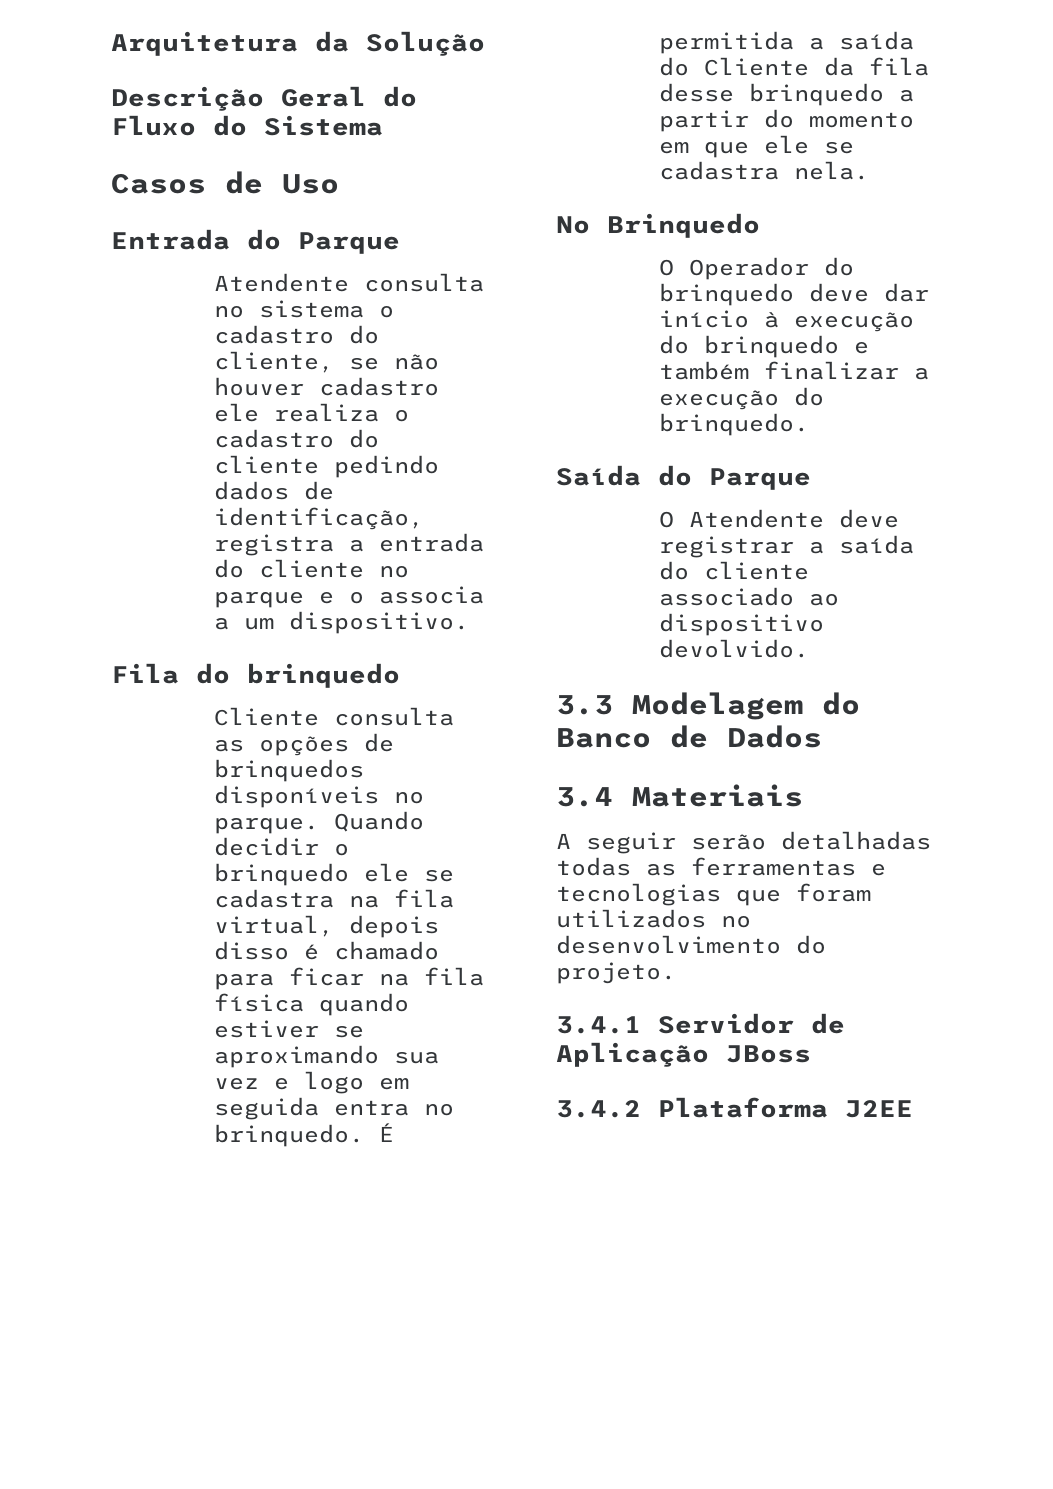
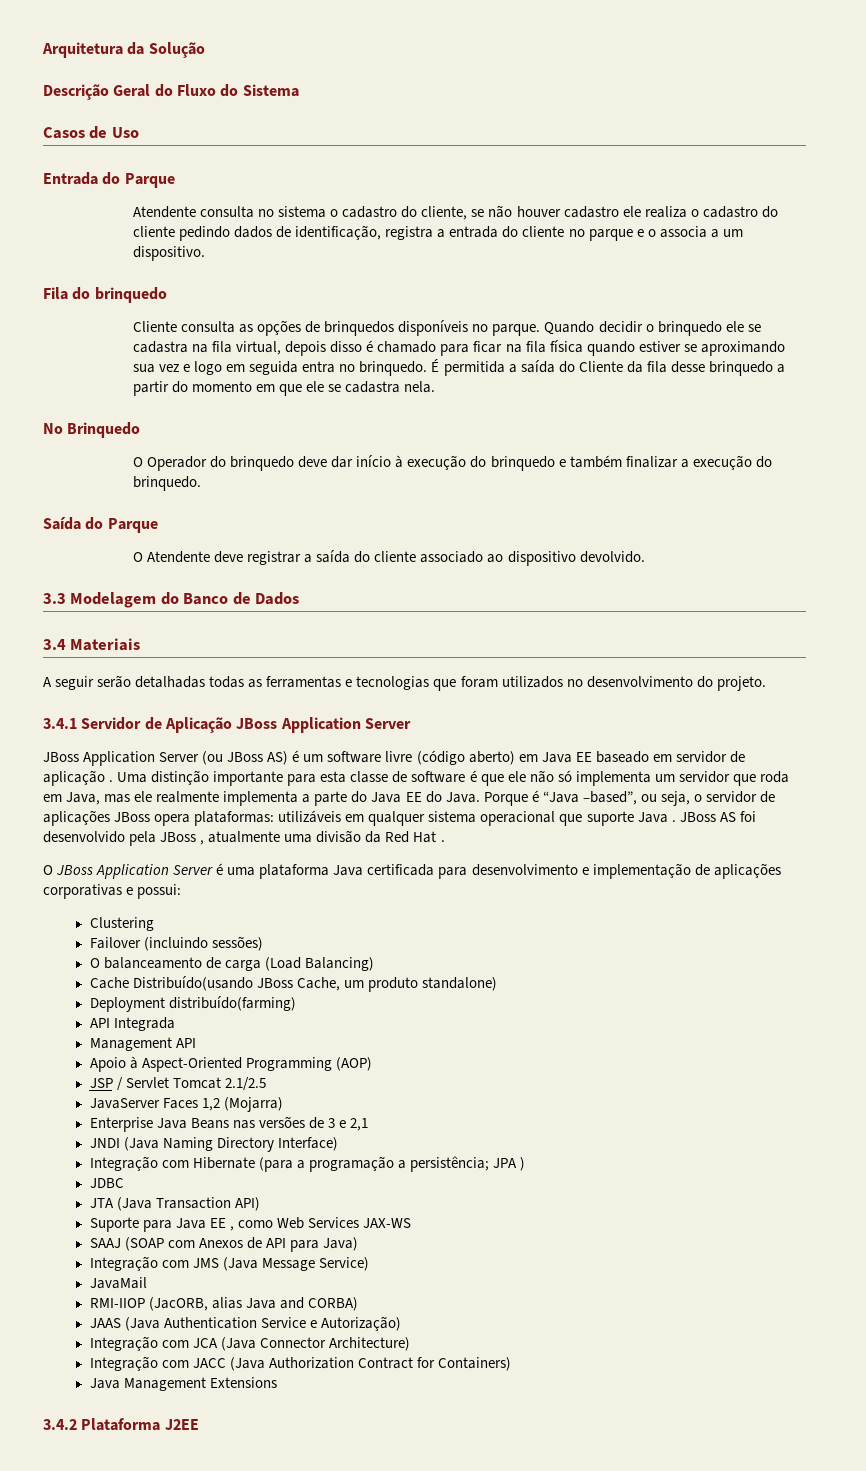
(811, 1054) none -> [280,717,411,733] [43,750,745,766] [43,770,789,786] [43,790,776,806] [43,810,756,826] [43,830,445,846] [43,863,781,879] [43,884,182,899] [89,917,154,931] [89,936,263,951] [89,957,374,971] [89,976,497,992] [89,996,296,1012] [89,1017,175,1031] [89,1037,196,1051] [89,1056,372,1072] [89,1077,266,1091] [89,1097,283,1112] [89,1116,368,1132] [89,1137,338,1152] [89,1156,525,1172] [89,1178,124,1188] [89,1197,260,1211] [89,1217,411,1232] [89,1237,358,1252] [89,1256,369,1271] [89,1277,147,1289] [89,1297,358,1311] [89,1316,401,1331] [89,1336,410,1351] [89,1356,511,1371] [89,1377,277,1391] Application Server // JBoss Application Server (ou JBoss AS) é um software livre (código aberto) em Java EE baseado em servidor de aplicação . Uma distinção importante para esta classe de software é que ele não só implementa um servidor que roda em Java, mas ele realmente implementa a parte do Java EE do Java. Porque é “Java –based”, ou seja, o servidor de aplicações JBoss opera plataformas: utilizáveis em qualquer sistema operacional que suporte Java . JBoss AS foi desenvolvido pela JBoss , atualmente uma divisão da Red Hat . // O JBoss Application Server é uma plataforma Java certificada para desenvolvimento e implementação de aplicações corporativas e possui: // Clustering // Failover (incluindo sessões) // O balanceamento de carga (Load Balancing) // Cache Distribuído(usando JBoss Cache, um produto standalone) // Deployment distribuído(farming) // API Integrada // Management API // Apoio à Aspect-Oriented Programming (AOP) // JSP / Servlet Tomcat 2.1/2.5 // JavaServer Faces 1,2 (Mojarra) // Enterprise Java Beans nas versões de 3 e 2,1 // JNDI (Java Naming Directory Interface) // Integração com Hibernate (para a programação a persistência; JPA ) // JDBC // JTA (Java Transaction API) // Suporte para Java EE , como Web Services JAX-WS // SAAJ (SOAP com Anexos de API para Java) // Integração com JMS (Java Message Service) // JavaMail // RMI-IIOP (JacORB, alias Java and CORBA) // JAAS (Java Authentication Service e Autorização) // Integração com JCA (Java Connector Architecture) // Integração com JACC (Java Authorization Contract for Containers) // Java Management Extensions

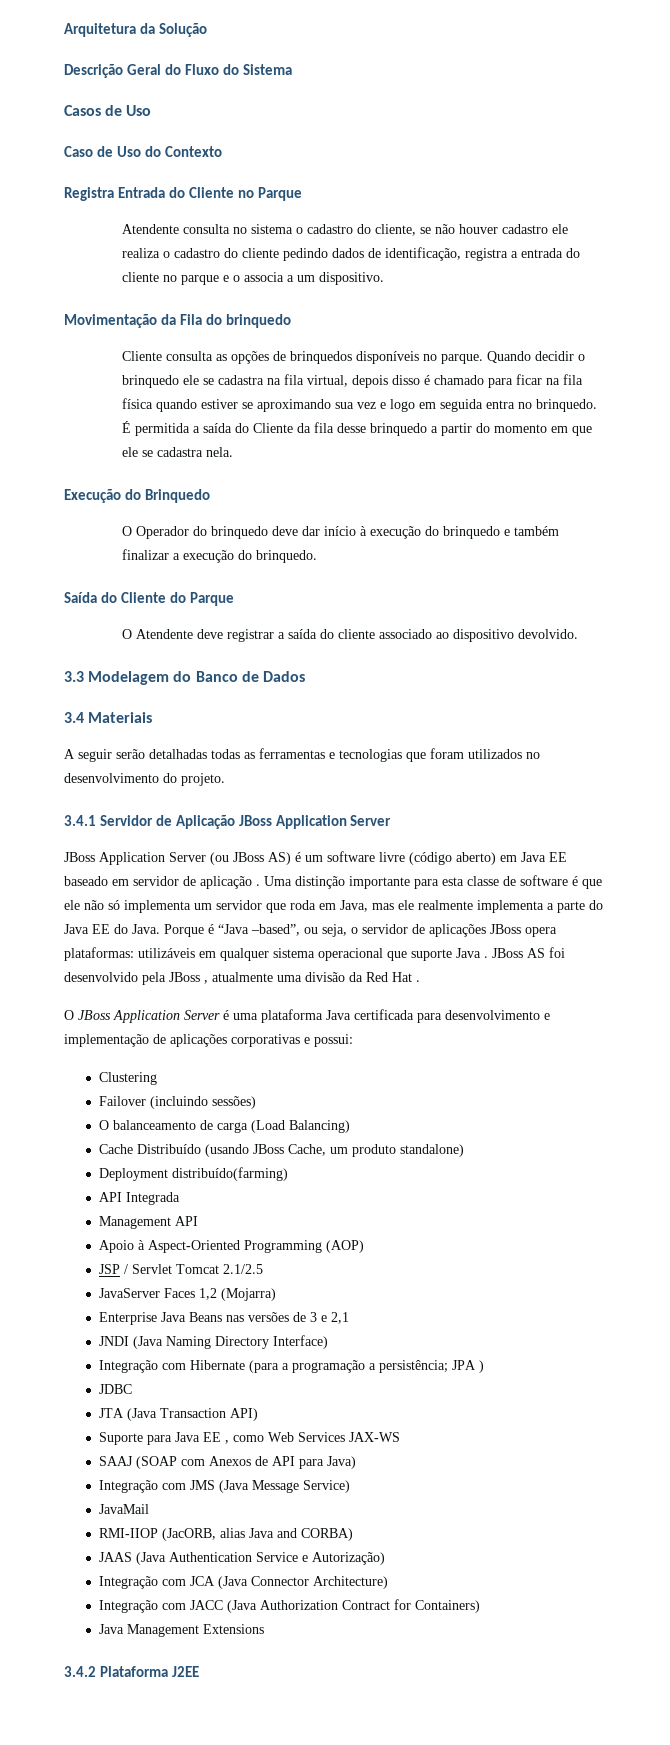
[43,172,121,185] Entrada do -> [64,146,222,157] [64,187,254,201] Caso de Uso do Contexto // Registra Entrada do Cliente no
(205, 253) none -> [64,314,176,328] Movimentação da
[43,423,63,434] No -> [64,489,141,503] Execução do
(104, 523) none -> [120,592,186,603] Cliente do
[132,976,253,991] Distribuído(usando -> [136,1144,249,1157] Distribuído (usando

